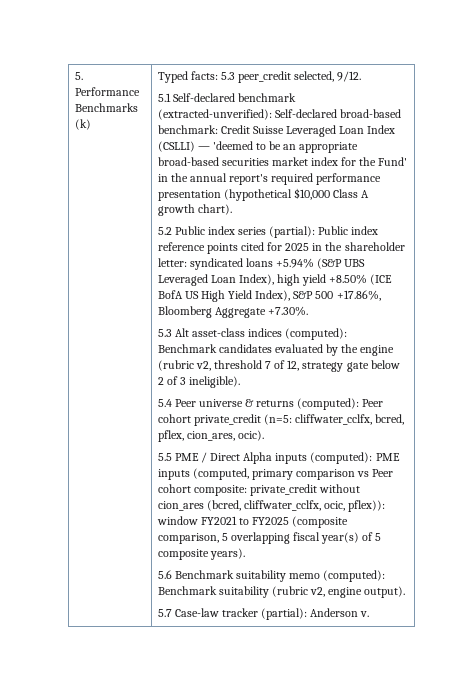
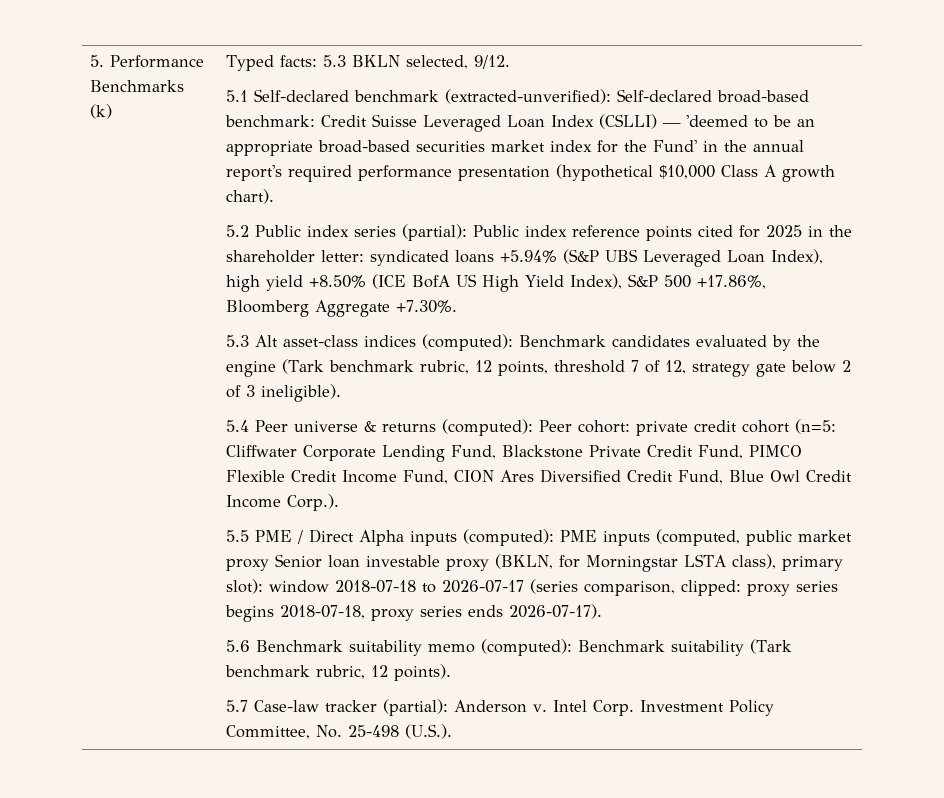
[238,71,292,83] peer_credit -> [351,55,400,67] BKLN
[157,360,211,371] (rubric v2, -> [281,359,548,376] (Tark benchmark rubric, 12 points,
[157,414,405,426] [157,430,264,442] cohort private_credit (n=5: cliffwater_cclfx, bcred, pflex, cion_ares, ocic). -> [577,419,836,436] [225,445,802,462] [225,469,852,484] [225,494,339,511] cohort: private credit cohort (n=5: Cliffwater Corporate Lending Fund, Blackstone Private Credit Fund, PIMCO Flexible Credit Income Fund, CION Ares Diversified Credit Fund, Blue Owl Credit Income Corp.).
[251,469,394,480] [157,484,361,496] [157,500,386,512] [156,516,349,528] [157,532,382,544] [157,548,245,560] primary comparison vs Peer cohort composite: private_credit without cion_ares (bcred, cliffwater_cclfx, ocic, pflex)): window FY2021 to FY2025 (composite comparison, 5 overlapping fiscal year(s) of 5 composite years). -> [745,530,852,546] [225,554,843,572] [225,579,838,596] [224,604,602,622] public market proxy Senior loan investable proxy (BKLN, for Morningstar LSTA class), primary slot): window 2018-07-18 to 2026-07-17 (series comparison, clipped: proxy series begins 2018-07-18, proxy series ends 2026-07-17).
[271,586,406,598] (rubric v2, engine output). -> [749,639,792,654] [224,664,451,681] (Tark benchmark rubric, 12 points).
(370, 614) none -> [552,700,774,716] [225,724,452,739] Intel Corp. Investment Policy Committee, No. 25-498 (U.S.).

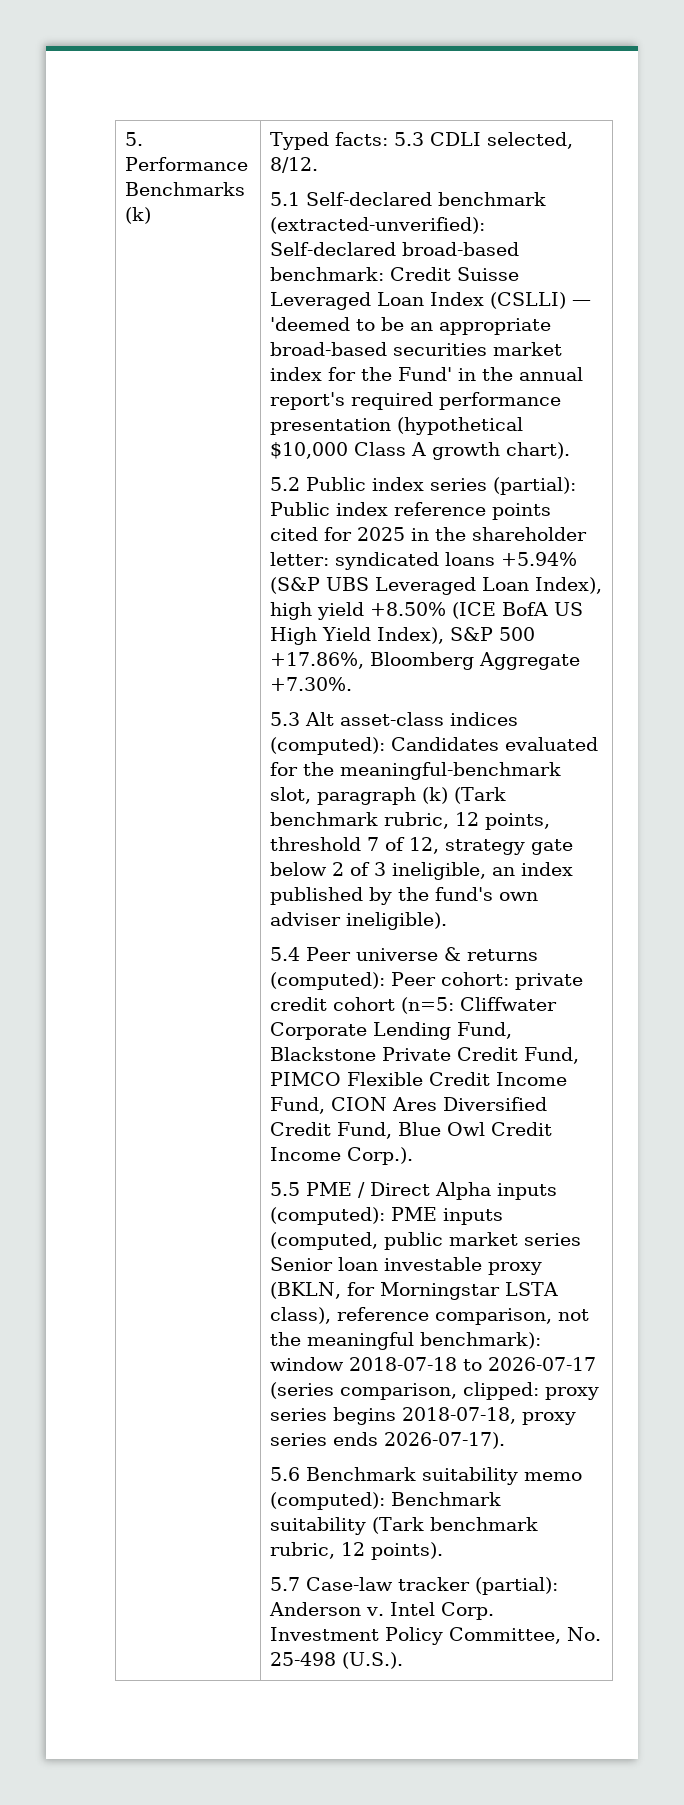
[351,55,510,69] BKLN selected, 9/12. -> [430,132,574,149] [270,157,319,173] CDLI selected, 8/12.
[518,335,820,351] [225,361,276,377] Benchmark candidates evaluated by the engine -> [391,737,599,751] [270,762,562,780] [270,787,449,805] Candidates evaluated for the meaningful-benchmark slot, paragraph (k)
(255, 391) none -> [392,862,574,880] [270,887,539,905] [270,912,342,926] ineligible, an index published by the fund's own adviser
[225,559,269,571] proxy -> [524,1233,582,1246] series
[781,556,843,571] [225,579,263,594] primary slot): -> [337,1307,590,1325] [270,1332,542,1350] reference comparison, not the meaningful benchmark):

